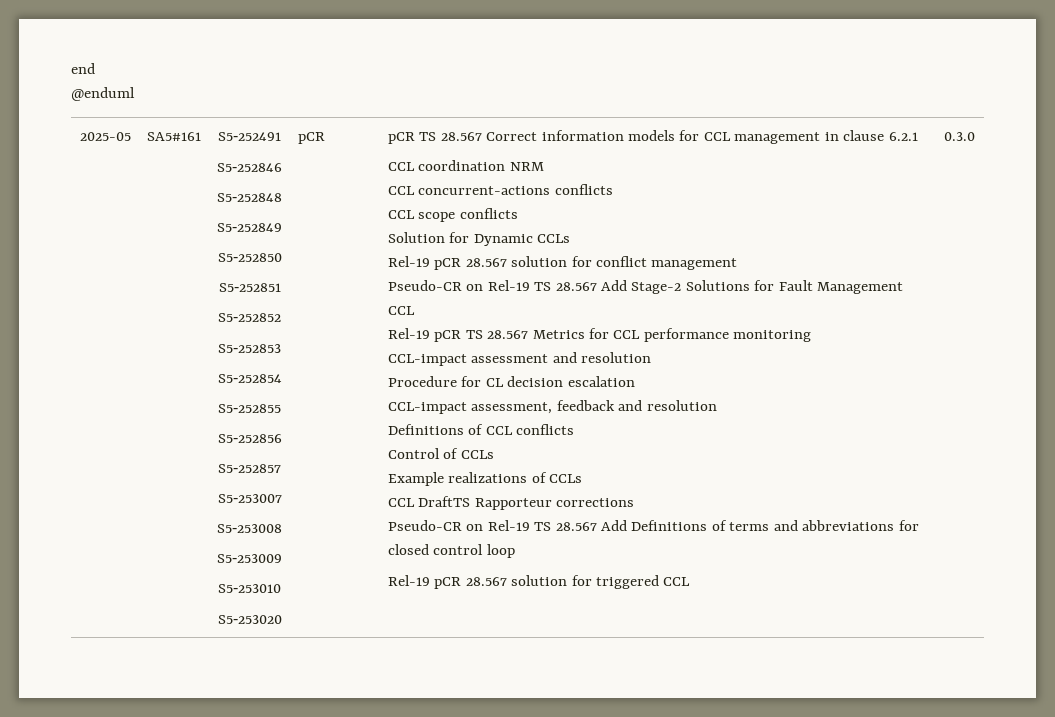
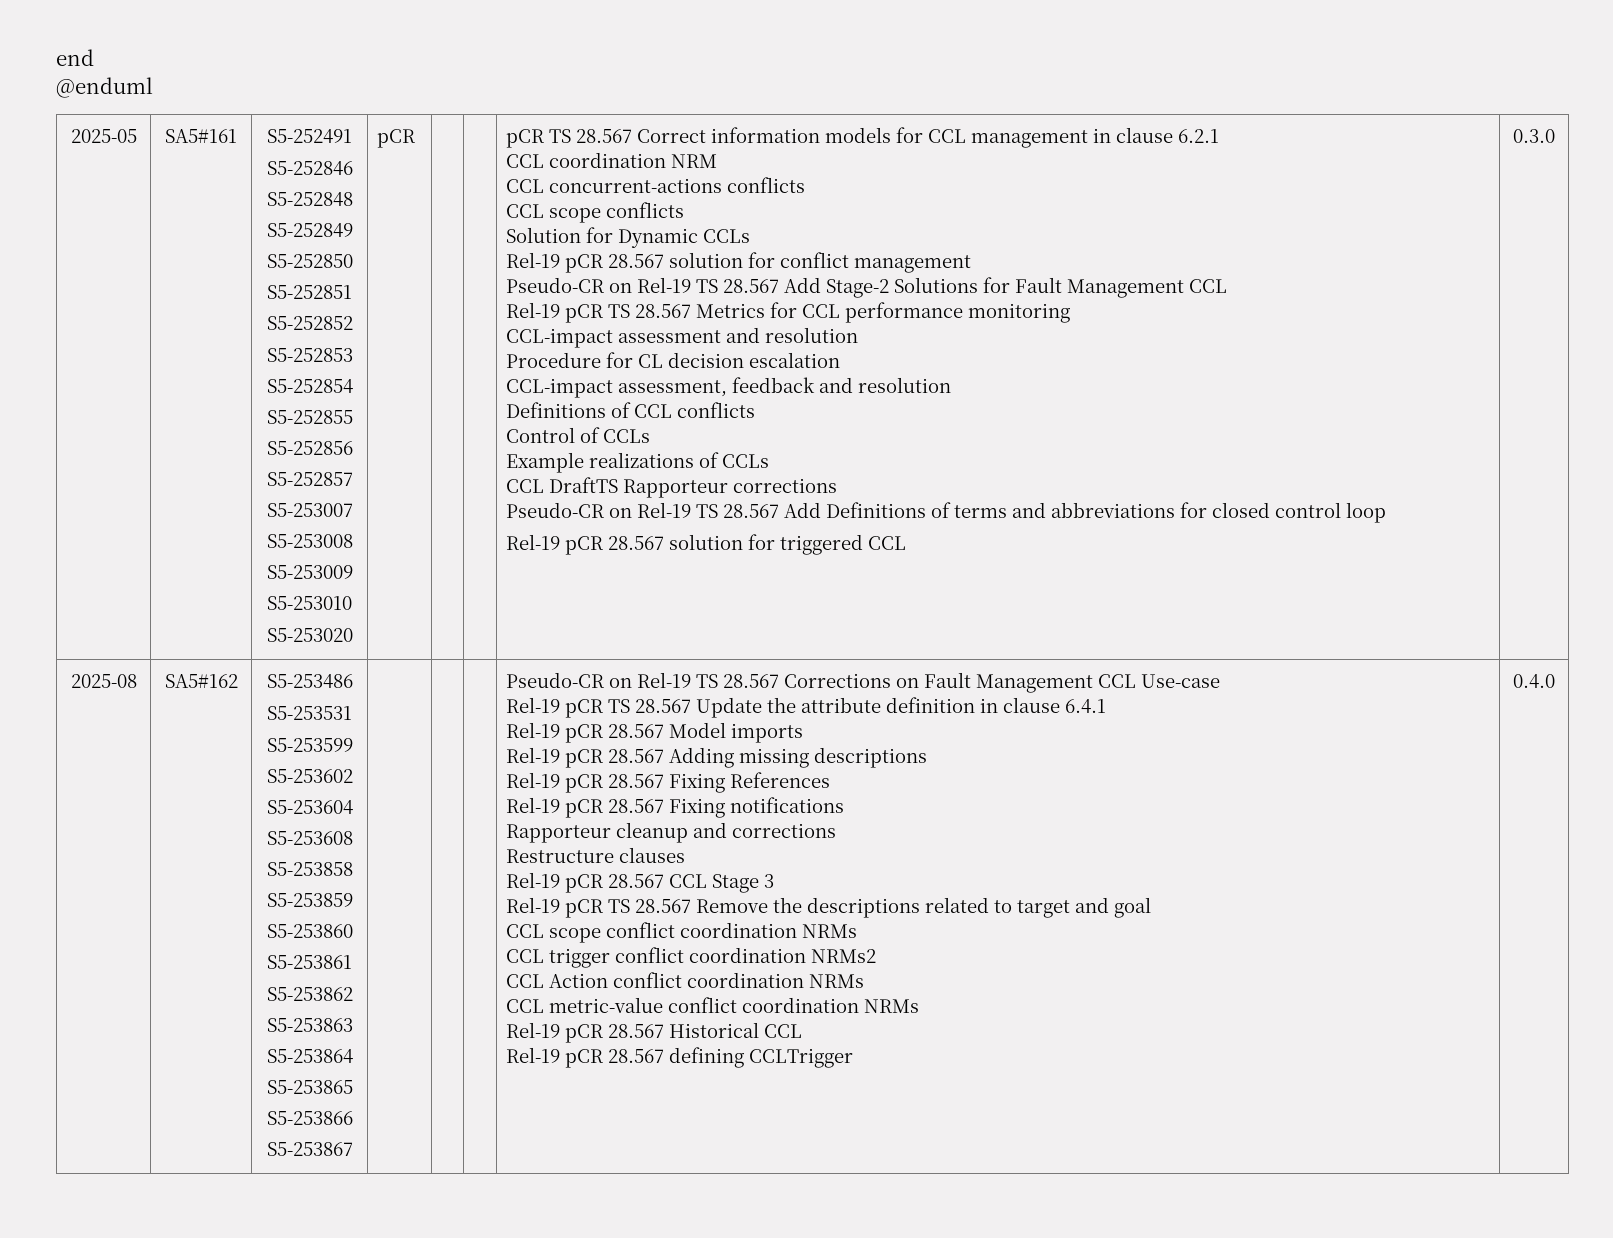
(975, 136) none -> [70,674,137,688] [164,674,238,688] [266,674,353,688] [267,706,352,720] [266,738,353,752] [266,769,353,783] [266,800,353,814] [266,831,353,845] [266,862,353,876] [266,893,353,907] [266,924,353,938] [267,955,352,969] [266,987,353,1001] [266,1018,353,1032] [266,1049,353,1063] [266,1080,353,1094] [266,1111,353,1125] [266,1142,353,1156] [505,672,1220,693] [505,697,1106,718] [505,722,803,743] [505,747,927,768] [505,772,830,793] [505,797,844,818] [505,822,836,843] [505,847,685,863] [505,872,774,893] [505,897,1151,918] [505,922,857,943] [505,947,876,968] [505,972,864,988] [505,997,919,1013] [505,1022,802,1043] [505,1047,853,1068] [1513,674,1555,688] // 2025-08 | SA5#162 | S5‑253486 // S5‑253531 // S5‑253599 // S5‑253602 // S5‑253604 // S5‑253608 // S5‑253858 // S5‑253859 // S5‑253860 // S5‑253861 // S5‑253862 // S5‑253863 // S5‑253864 // S5‑253865 // S5‑253866 // S5‑253867 | | | | Pseudo-CR on Rel-19 TS 28.567 Corrections on Fault Management CCL Use-case // Rel-19 pCR TS 28.567 Update the attribute definition in clause 6.4.1 // Rel-19 pCR 28.567 Model imports // Rel-19 pCR 28.567 Adding missing descriptions // Rel-19 pCR 28.567 Fixing References // Rel-19 pCR 28.567 Fixing notifications // Rapporteur cleanup and corrections // Restructure clauses // Rel-19 pCR 28.567 CCL Stage 3 // Rel-19 pCR TS 28.567 Remove the descriptions related to target and goal // CCL scope conflict coordination NRMs // CCL trigger conflict coordination NRMs2 // CCL Action conflict coordination NRMs // CCL metric-value conflict coordination NRMs // Rel-19 pCR 28.567 Historical CCL // Rel-19 pCR 28.567 defining CCLTrigger | 0.4.0

